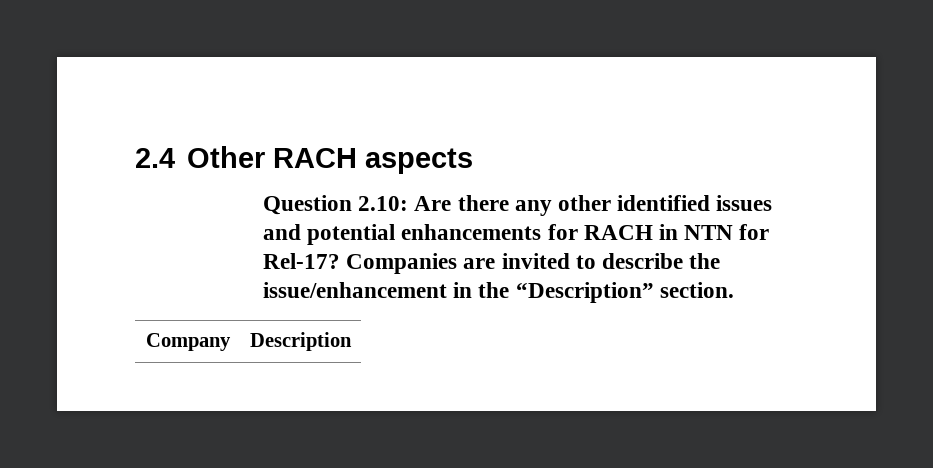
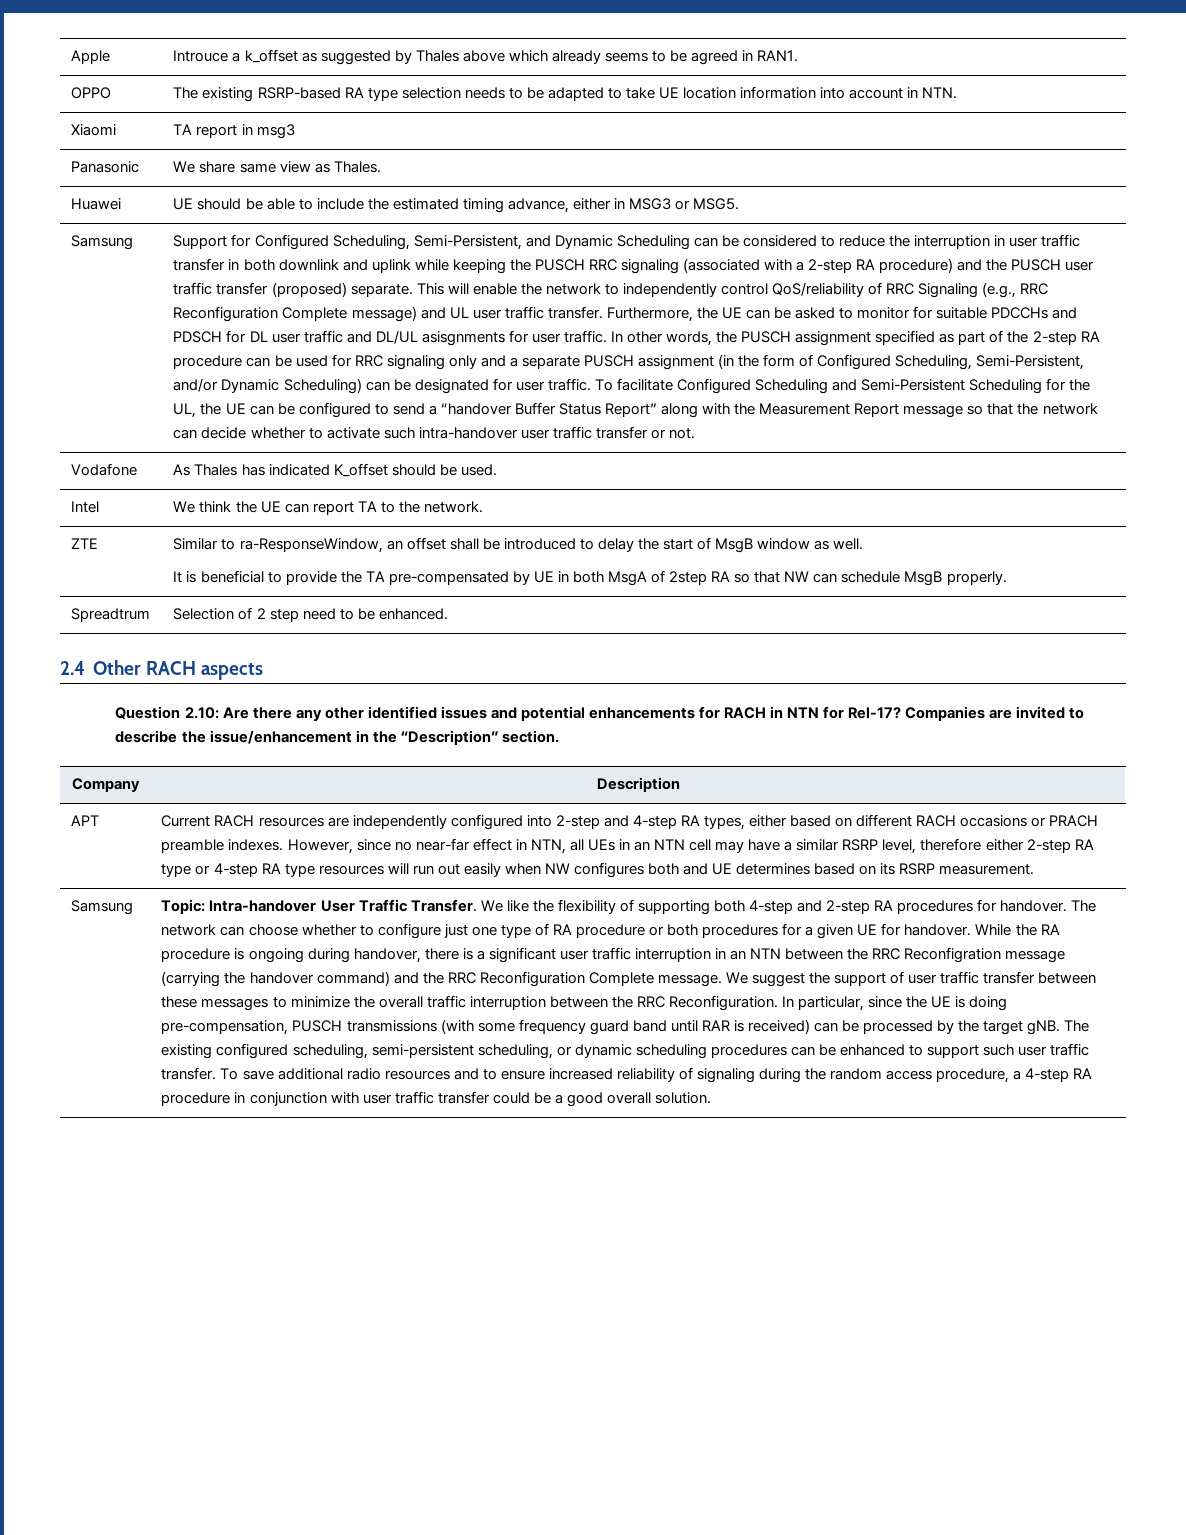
(135, 158) none -> [71,50,111,64] [173,49,799,65] [71,87,112,99] [173,86,958,102] [71,124,117,136] [173,124,295,139] [71,161,140,173] [173,161,381,173] [71,198,122,210] [173,198,740,213] [71,235,134,250] [173,234,1081,250] [173,258,1095,274] [173,282,1049,298] [173,306,1078,322] [173,330,1100,346] [173,354,1085,370] [173,378,1091,394] [173,402,1098,418] [173,426,695,439] [71,463,138,476] [173,463,497,477] [71,501,100,513] [173,501,483,515] [71,538,99,549] [173,537,864,553] [173,570,1007,586] [71,608,151,622] [173,607,448,622] Apple | Introuce a k_offset as suggested by Thales above which already seems to be agreed in RAN1. // OPPO | The existing RSRP-based RA type selection needs to be adapted to take UE location information into account in NTN. // Xiaomi | TA report in msg3 // Panasonic | We share same view as Thales. // Huawei | UE should be able to include the estimated timing advance, either in MSG3 or MSG5. // Samsung | Support for Configured Scheduling, Semi-Persistent, and Dynamic Scheduling can be considered to reduce the interruption in user traffic transfer in both downlink and uplink while keeping the PUSCH RRC signaling (associated with a 2-step RA procedure) and the PUSCH user traffic transfer (proposed) separate. This will enable the network to independently control QoS/reliability of RRC Signaling (e.g., RRC Reconfiguration Complete message) and UL user traffic transfer. Furthermore, the UE can be asked to monitor for suitable PDCCHs and PDSCH for DL user traffic and DL/UL asisgnments for user traffic. In other words, the PUSCH assignment specified as part of the 2-step RA procedure can be used for RRC signaling only and a separate PUSCH assignment (in the form of Configured Scheduling, Semi-Persistent, and/or Dynamic Scheduling) can be designated for user traffic. To facilitate Configured Scheduling and Semi-Persistent Scheduling for the UL, the UE can be configured to send a “handover Buffer Status Report” along with the Measurement Report message so that the network can decide whether to activate such intra-handover user traffic transfer or not. // Vodafone | As Thales has indicated K_offset should be used. // Intel | We think the UE can report TA to the network. // ZTE | Similar to ra-ResponseWindow, an offset shall be introduced to delay the start of MsgB window as well. // It is beneficial to provide the TA pre-compensated by UE in both MsgA of 2step RA so that NW can schedule MsgB properly. // Spreadtrum | Selection of 2 step need to be enhanced. //
(352, 341) none -> [71,815,100,826] [161,814,1099,830] [161,838,1094,854] [161,862,1035,878] [71,900,134,915] [161,899,1097,915] [161,923,1060,939] [161,947,1066,963] [161,971,1097,987] [161,995,1008,1011] [161,1019,1090,1035] [161,1043,1090,1059] [161,1067,1093,1083] [161,1091,712,1107] // APT | Current RACH resources are independently configured into 2-step and 4-step RA types, either based on different RACH occasions or PRACH preamble indexes. However, since no near-far effect in NTN, all UEs in an NTN cell may have a similar RSRP level, therefore either 2-step RA type or 4-step RA type resources will run out easily when NW configures both and UE determines based on its RSRP measurement. // Samsung | Topic: Intra-handover User Traffic Transfer. We like the flexibility of supporting both 4-step and 2-step RA procedures for handover. The network can choose whether to configure just one type of RA procedure or both procedures for a given UE for handover. While the RA procedure is ongoing during handover, there is a significant user traffic interruption in an NTN between the RRC Reconfigration message (carrying the handover command) and the RRC Reconfiguration Complete message. We suggest the support of user traffic transfer between these messages to minimize the overall traffic interruption between the RRC Reconfiguration. In particular, since the UE is doing pre-compensation, PUSCH transmissions (with some frequency guard band until RAR is received) can be processed by the target gNB. The existing configured scheduling, semi-persistent scheduling, or dynamic scheduling procedures can be enhanced to support such user traffic transfer. To save additional radio resources and to ensure increased reliability of signaling during the random access procedure, a 4-step RA procedure in conjunction with user traffic transfer could be a good overall solution.

